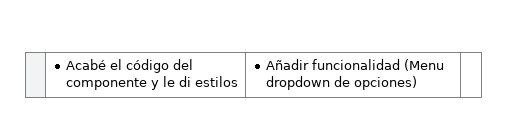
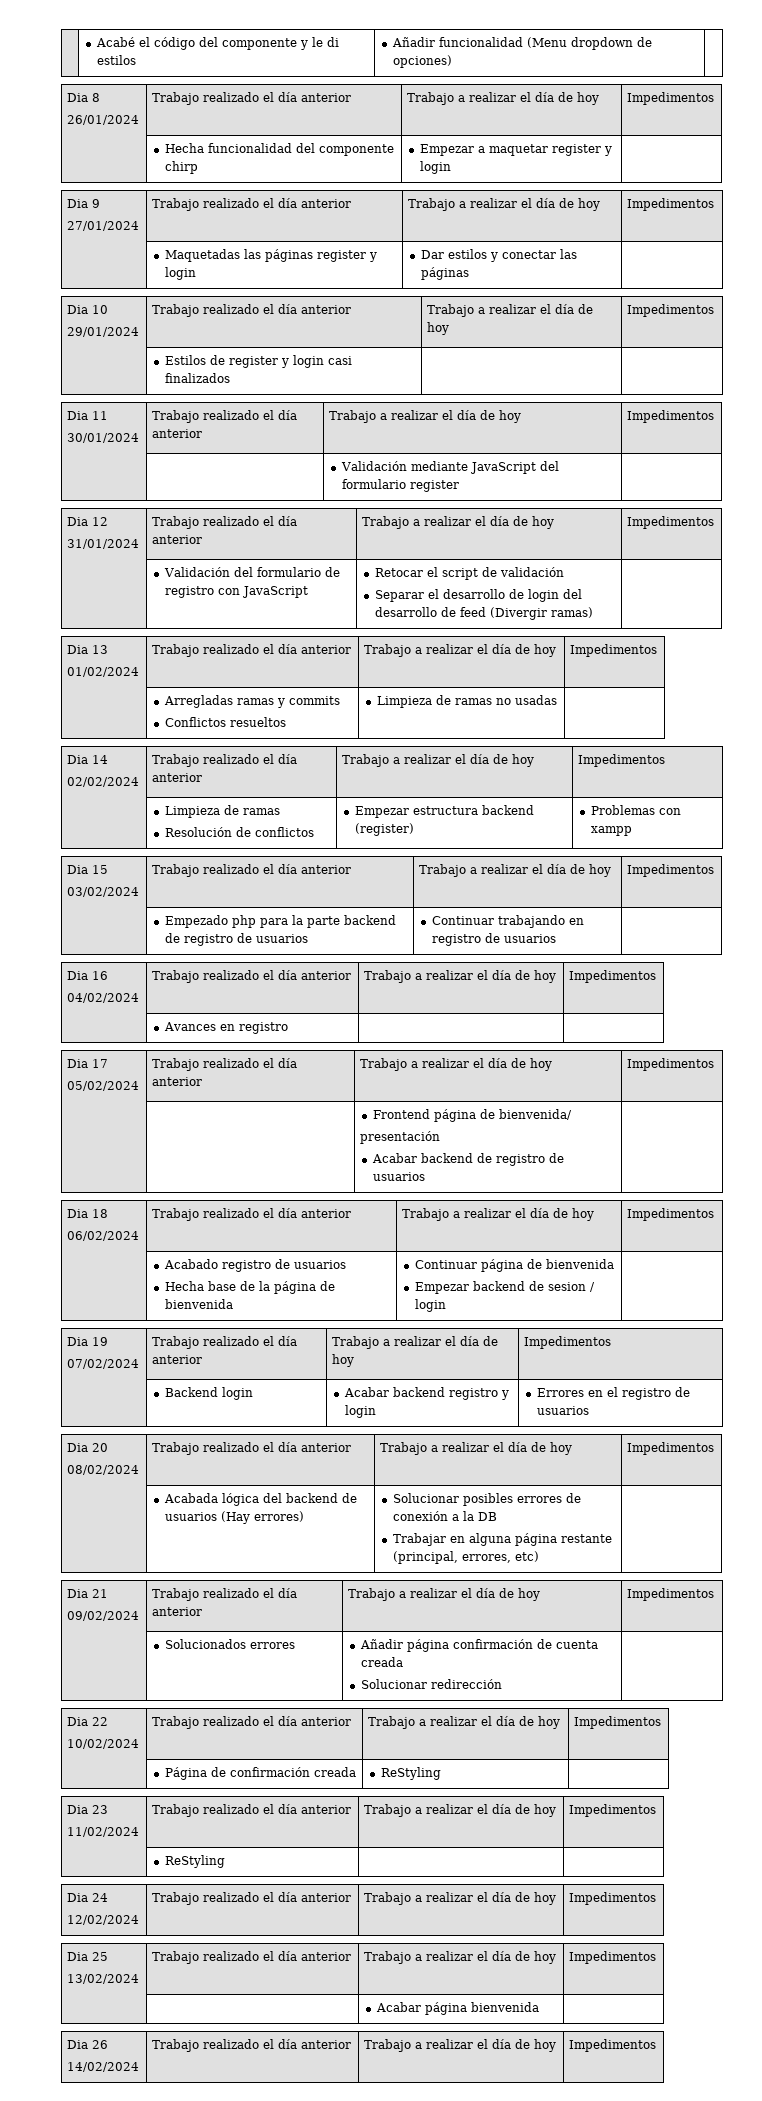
(418, 83) none -> [67,93,101,102] [67,115,140,125] [152,92,352,105] [407,92,600,105] [627,92,715,105] [164,143,394,156] [164,161,198,174] [419,144,612,156] [419,161,451,174] [67,199,101,208] [67,221,140,231] [152,198,352,211] [408,198,601,211] [627,198,715,211] [164,249,377,262] [164,267,196,280] [420,249,577,262] [420,267,469,280] [67,305,109,314] [67,327,140,337] [152,304,352,317] [427,304,594,317] [427,322,450,335] [627,304,715,317] [164,355,352,368] [164,373,230,383] [67,411,109,420] [67,433,140,443] [152,410,298,423] [152,429,203,438] [329,410,522,423] [627,410,715,423] [340,461,559,474] [341,479,459,492] [67,517,109,526] [67,539,140,549] [152,516,298,529] [152,535,203,544] [362,516,555,529] [627,516,715,529] [163,567,340,577] [164,586,308,598] [374,567,564,580] [374,589,582,602] [374,607,593,620] [67,645,109,654] [67,667,140,677] [152,644,352,657] [364,644,557,657] [570,644,658,657] [163,695,340,708] [164,717,286,727] [376,695,557,708] [67,755,109,764] [67,777,140,787] [152,754,298,767] [152,773,203,782] [342,754,535,767] [578,754,666,767] [164,805,280,818] [164,827,314,837] [354,805,534,818] [354,823,414,836] [590,805,681,815] [590,826,632,836] [67,865,109,874] [67,887,140,897] [152,864,352,877] [419,864,612,877] [627,864,715,877] [164,915,396,928] [164,933,308,946] [431,915,584,928] [431,933,556,946] [67,971,109,980] [67,993,140,1003] [152,970,352,983] [364,970,557,983] [569,970,657,983] [163,1022,288,1034] [67,1059,109,1068] [67,1081,140,1091] [152,1058,298,1071] [152,1077,203,1086] [360,1058,553,1071] [627,1058,715,1071] [372,1109,572,1122] [360,1131,441,1144] [371,1153,564,1166] [372,1172,425,1181] [67,1209,109,1218] [67,1231,140,1241] [152,1208,352,1221] [402,1208,595,1221] [627,1208,715,1221] [163,1259,346,1272] [164,1281,335,1294] [164,1299,233,1309] [414,1259,614,1272] [414,1281,595,1294] [414,1299,446,1312] [67,1337,109,1346] [67,1359,140,1369] [152,1336,298,1349] [152,1355,203,1364] [332,1336,499,1349] [332,1354,355,1367] [524,1336,612,1349] [164,1387,253,1400] [343,1387,509,1400] [344,1405,376,1418] [536,1387,690,1400] [536,1406,589,1415] [67,1443,109,1452] [67,1465,140,1475] [152,1442,352,1455] [380,1442,573,1455] [627,1442,715,1455] [163,1493,357,1506] [164,1511,304,1524] [392,1493,581,1506] [392,1511,497,1521] [392,1533,612,1546] [392,1551,539,1564] [67,1589,109,1598] [67,1611,140,1621] [152,1588,298,1601] [152,1607,203,1616] [348,1588,541,1601] [627,1588,715,1601] [164,1639,295,1649] [359,1639,598,1652] [360,1657,403,1667] [360,1679,502,1689] [67,1717,109,1726] [67,1739,140,1749] [152,1716,352,1729] [368,1716,561,1729] [574,1716,662,1729] [164,1767,356,1780] [380,1767,441,1780] [67,1805,109,1814] [67,1827,140,1837] [152,1804,352,1817] [364,1804,557,1817] [569,1804,657,1817] [164,1855,225,1868] [67,1893,109,1902] [67,1915,140,1925] [152,1892,352,1905] [364,1892,557,1905] [569,1892,657,1905] [67,1952,109,1961] [67,1974,140,1984] [152,1951,352,1964] [364,1951,557,1964] [569,1951,657,1964] [375,2002,539,2015] [67,2040,109,2049] [67,2062,140,2072] [152,2039,352,2052] [364,2039,557,2052] [569,2039,657,2052] // Dia 8 // 26/01/2024 | Trabajo realizado el día anterior | Trabajo a realizar el día de hoy | Impedimentos // | Hecha funcionalidad del componente chirp | Empezar a maquetar register y login | // Dia 9 // 27/01/2024 | Trabajo realizado el día anterior | Trabajo a realizar el día de hoy | Impedimentos // | Maquetadas las páginas register y login | Dar estilos y conectar las páginas | // Dia 10 // 29/01/2024 | Trabajo realizado el día anterior | Trabajo a realizar el día de hoy | Impedimentos // | Estilos de register y login casi finalizados | | // Dia 11 // 30/01/2024 | Trabajo realizado el día anterior | Trabajo a realizar el día de hoy | Impedimentos // | | Validación mediante JavaScript del formulario register | // Dia 12 // 31/01/2024 | Trabajo realizado el día anterior | Trabajo a realizar el día de hoy | Impedimentos // | Validación del formulario de registro con JavaScript | Retocar el script de validación // Separar el desarrollo de login del desarrollo de feed (Divergir ramas) | // Dia 13 // 01/02/2024 | Trabajo realizado el día anterior | Trabajo a realizar el día de hoy | Impedimentos // | Arregladas ramas y commits // Conflictos resueltos | Limpieza de ramas no usadas | // Dia 14 // 02/02/2024 | Trabajo realizado el día anterior | Trabajo a realizar el día de hoy | Impedimentos // | Limpieza de ramas // Resolución de conflictos | Empezar estructura backend (register) | Problemas con xampp // Dia 15 // 03/02/2024 | Trabajo realizado el día anterior | Trabajo a realizar el día de hoy | Impedimentos // | Empezado php para la parte backend de registro de usuarios | Continuar trabajando en registro de usuarios | // Dia 16 // 04/02/2024 | Trabajo realizado el día anterior | Trabajo a realizar el día de hoy | Impedimentos // | Avances en registro | | // Dia 17 // 05/02/2024 | Trabajo realizado el día anterior | Trabajo a realizar el día de hoy | Impedimentos // | | Frontend página de bienvenida/ // presentación // Acabar backend de registro de usuarios | // Dia 18 // 06/02/2024 | Trabajo realizado el día anterior | Trabajo a realizar el día de hoy | Impedimentos // | Acabado registro de usuarios // Hecha base de la página de bienvenida | Continuar página de bienvenida // Empezar backend de sesion / login | // Dia 19 // 07/02/2024 | Trabajo realizado el día anterior | Trabajo a realizar el día de hoy | Impedimentos // | Backend login | Acabar backend registro y login | Errores en el registro de usuarios // Dia 20 // 08/02/2024 | Trabajo realizado el día anterior | Trabajo a realizar el día de hoy | Impedimentos // | Acabada lógica del backend de usuarios (Hay errores) | Solucionar posibles errores de conexión a la DB // Trabajar en alguna página restante (principal, errores, etc) | // Dia 21 // 09/02/2024 | Trabajo realizado el día anterior | Trabajo a realizar el día de hoy | Impedimentos // | Solucionados errores | Añadir página confirmación de cuenta creada // Solucionar redirección | // Dia 22 // 10/02/2024 | Trabajo realizado el día anterior | Trabajo a realizar el día de hoy | Impedimentos // | Página de confirmación creada | ReStyling | // Dia 23 // 11/02/2024 | Trabajo realizado el día anterior | Trabajo a realizar el día de hoy | Impedimentos // | ReStyling | | // Dia 24 // 12/02/2024 | Trabajo realizado el día anterior | Trabajo a realizar el día de hoy | Impedimentos // Dia 25 // 13/02/2024 | Trabajo realizado el día anterior | Trabajo a realizar el día de hoy | Impedimentos // | | Acabar página bienvenida | // Dia 26 // 14/02/2024 | Trabajo realizado el día anterior | Trabajo a realizar el día de hoy | Impedimentos

